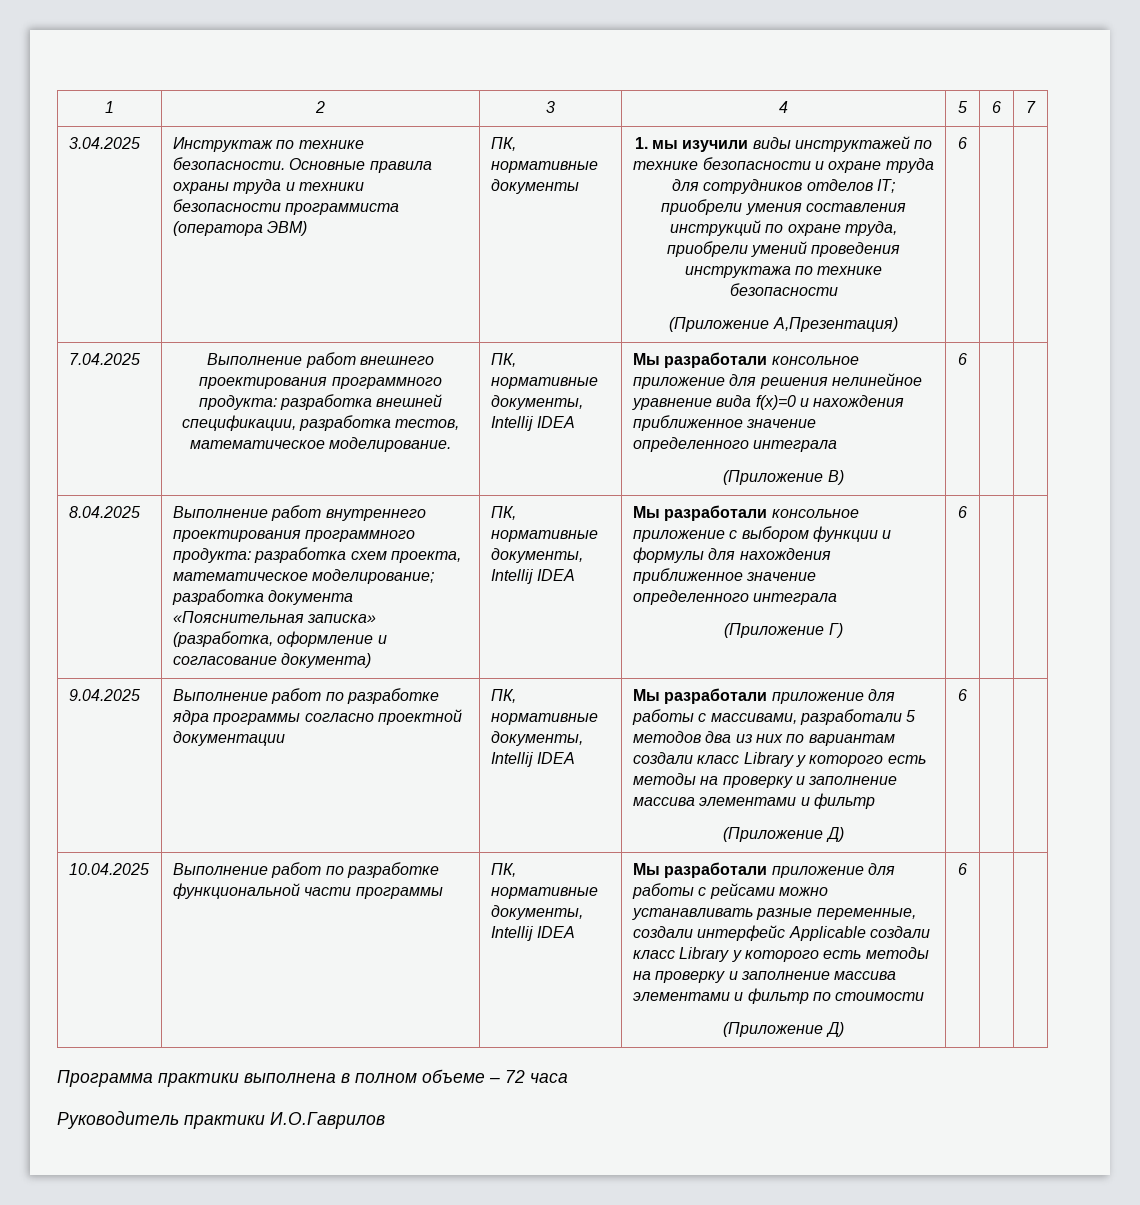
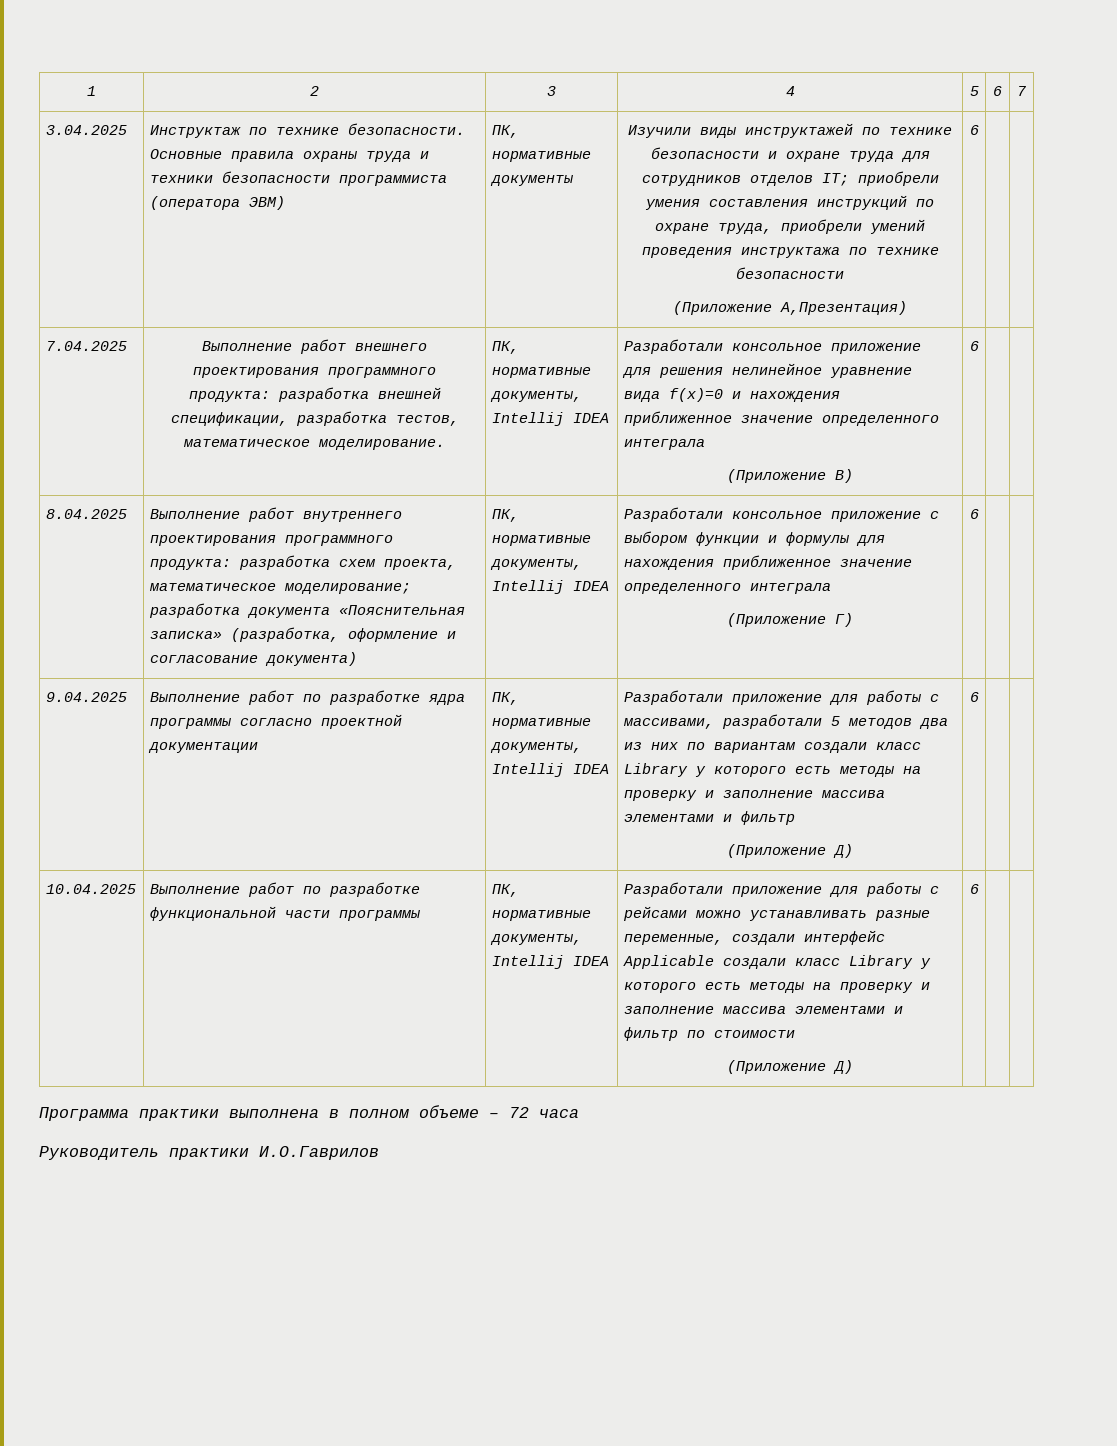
[634,137,749,152] 1. мы изучили -> [628,125,691,138] Изучили
[632,352,768,368] Мы разработали -> [623,339,723,354] Разработали
[632,505,768,521] Мы разработали -> [623,507,723,522] Разработали
[632,688,768,704] Мы разработали -> [623,690,723,705] Разработали
[632,862,768,878] Мы разработали -> [623,882,723,897] Разработали

